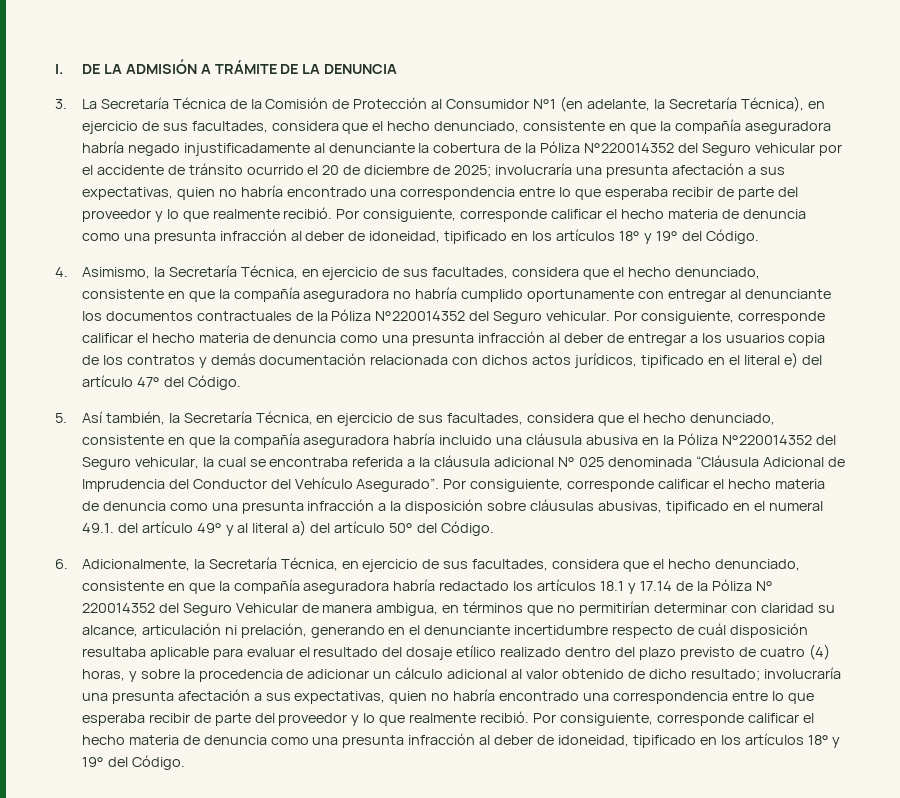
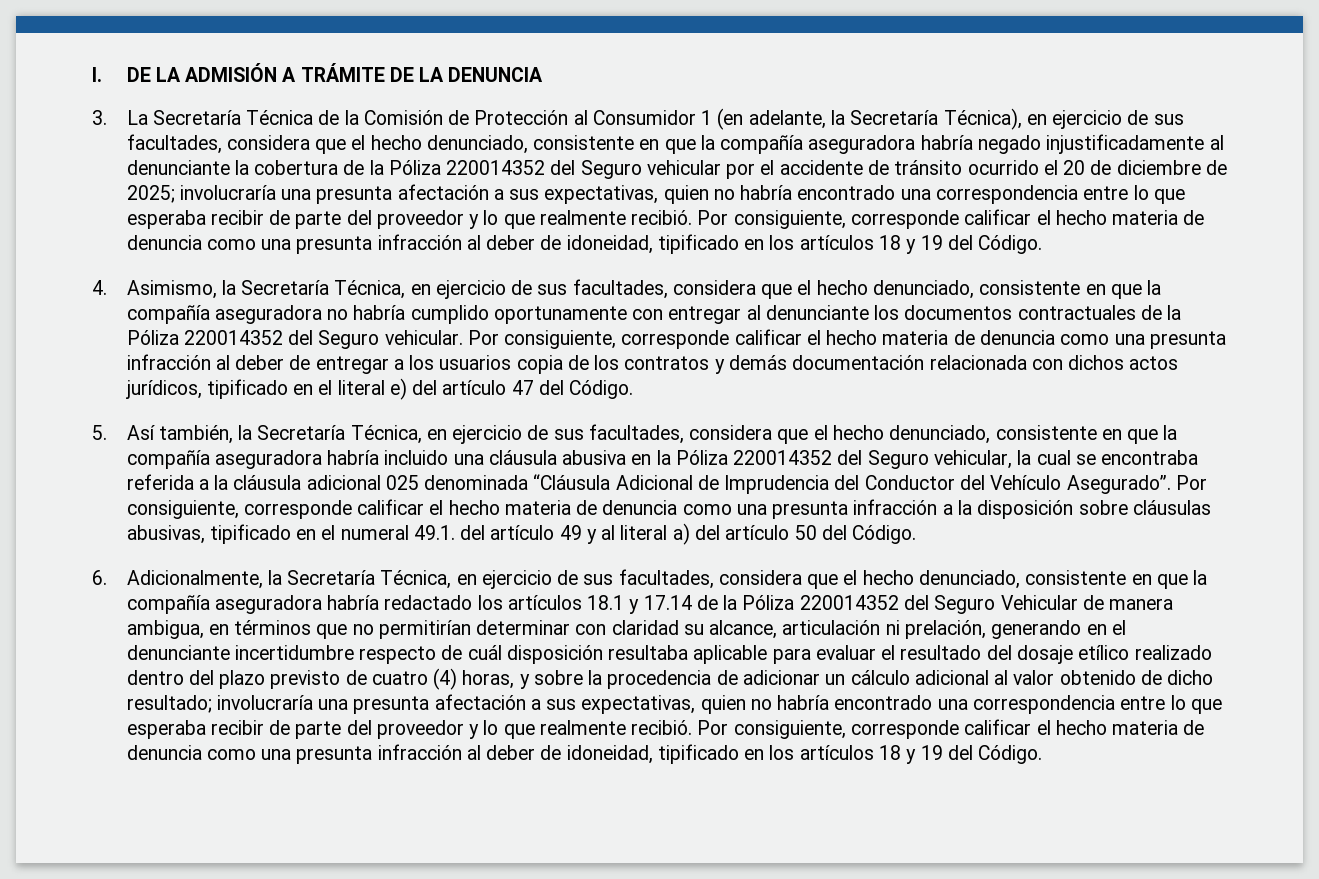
[533,99,557,109] N°1 -> [701,110,713,125] 1
[584,143,675,153] N°220014352 -> [446,160,546,175] 220014352
[618,231,678,244] 18° y 19° -> [878,235,943,254] 18 y 19
[375,311,466,321] N°220014352 -> [183,330,283,345] 220014352
[136,377,160,387] 47° -> [511,380,534,395] 47
[721,435,812,445] N°220014352 -> [733,450,833,465] 220014352
[557,457,575,467] N° -> (381, 482) none
[196,523,222,533] 49° -> [559,525,582,540] 49
[389,523,414,533] 50° -> [794,525,817,540] 50
[755,581,773,591] N° -> (795, 602) none
[807,735,841,748] [81,757,104,767] 18° y 19° -> [878,745,943,764] 18 y 19

